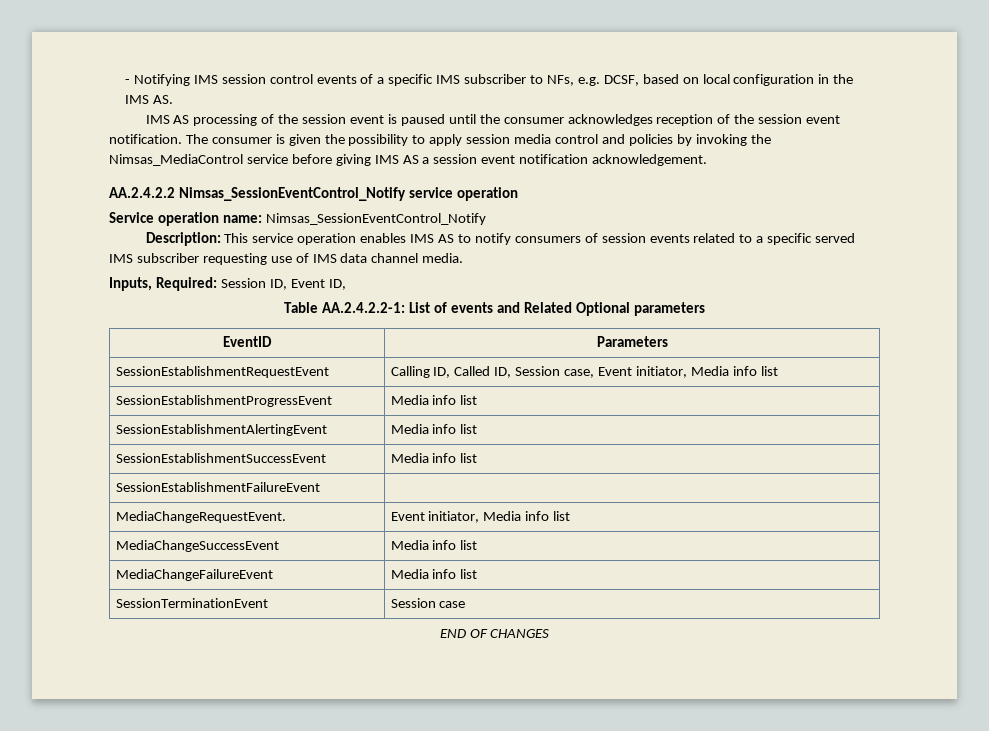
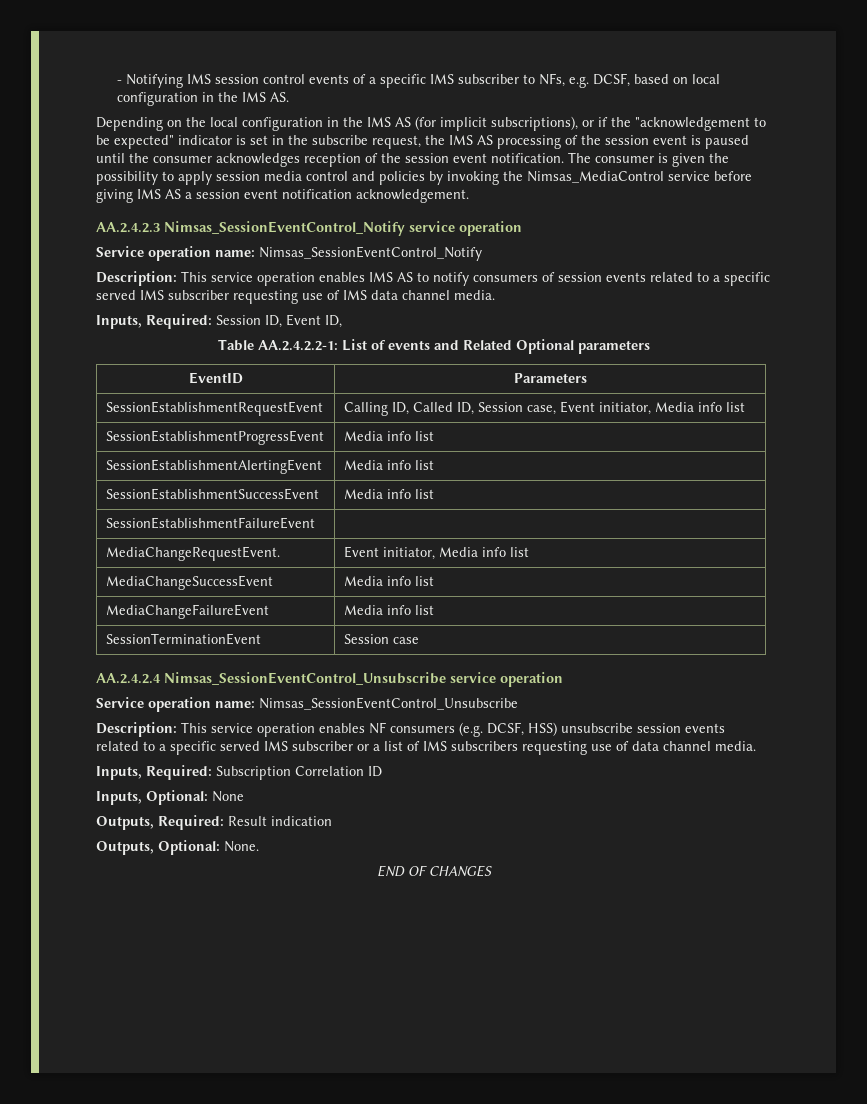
(173, 99) none -> [96,116,766,131] [96,135,445,149] Depending on the local configuration in the IMS AS (for implicit subscriptions), or if the "acknowledgement to be expected" indicator is set in the subscribe request, the
[109,187,175,198] AA.2.4.2.2 -> [96,222,160,233] AA.2.4.2.3
(466, 604) none -> [96,672,563,687] [96,697,518,712] [96,722,725,737] [96,741,756,755] [96,765,382,780] [96,790,244,805] [96,815,332,830] [96,840,259,855] // AA.2.4.2.4 Nimsas_SessionEventControl_Unsubscribe service operation // Service operation name: Nimsas_SessionEventControl_Unsubscribe // Description: This service operation enables NF consumers (e.g. DCSF, HSS) unsubscribe session events related to a specific served IMS subscriber or a list of IMS subscribers requesting use of data channel media. // Inputs, Required: Subscription Correlation ID // Inputs, Optional: None // Outputs, Required: Result indication // Outputs, Optional: None.

